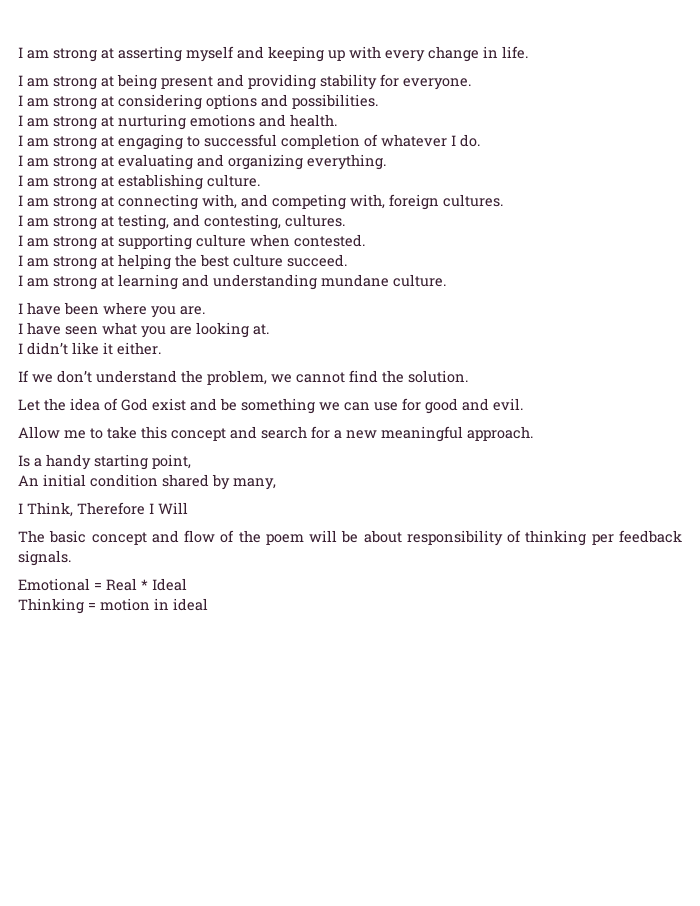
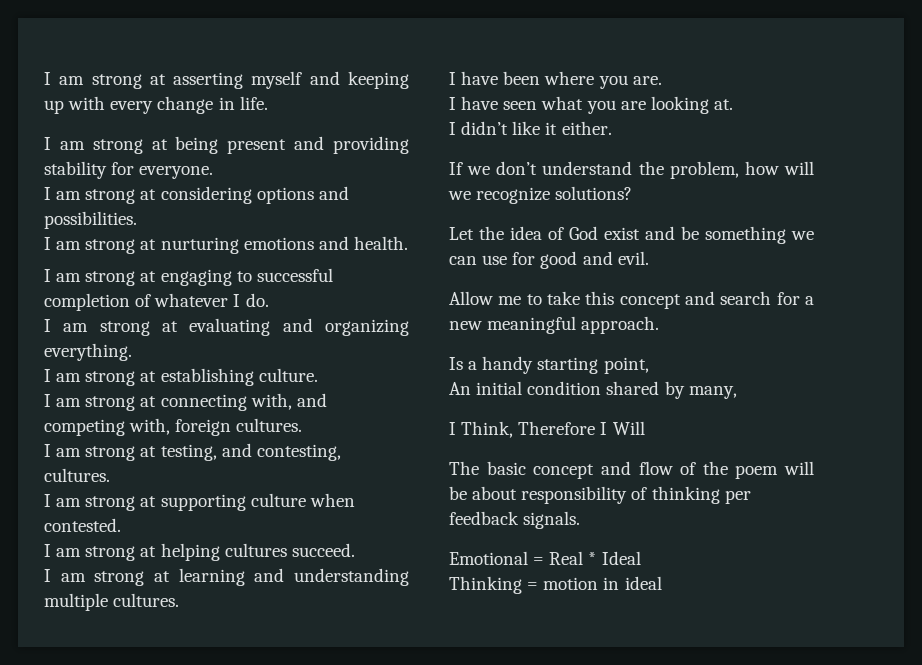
[175,254,283,267] the best culture -> [224,543,287,557] cultures
[321,274,446,287] mundane culture. -> [44,593,180,611] multiple cultures.
[271,370,468,383] we cannot find the solution. -> [744,161,814,175] [448,186,633,204] how will we recognize solutions?

